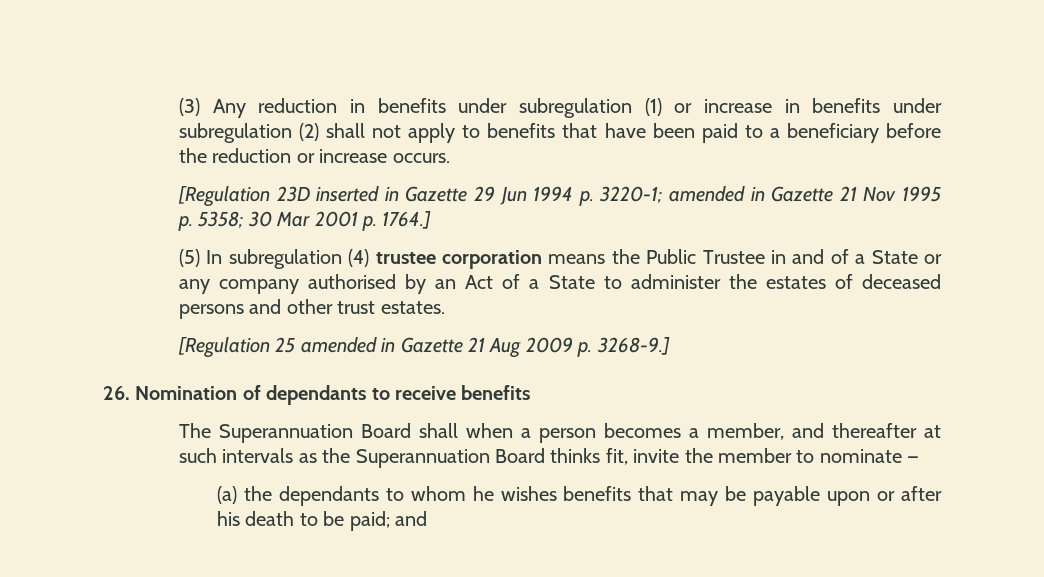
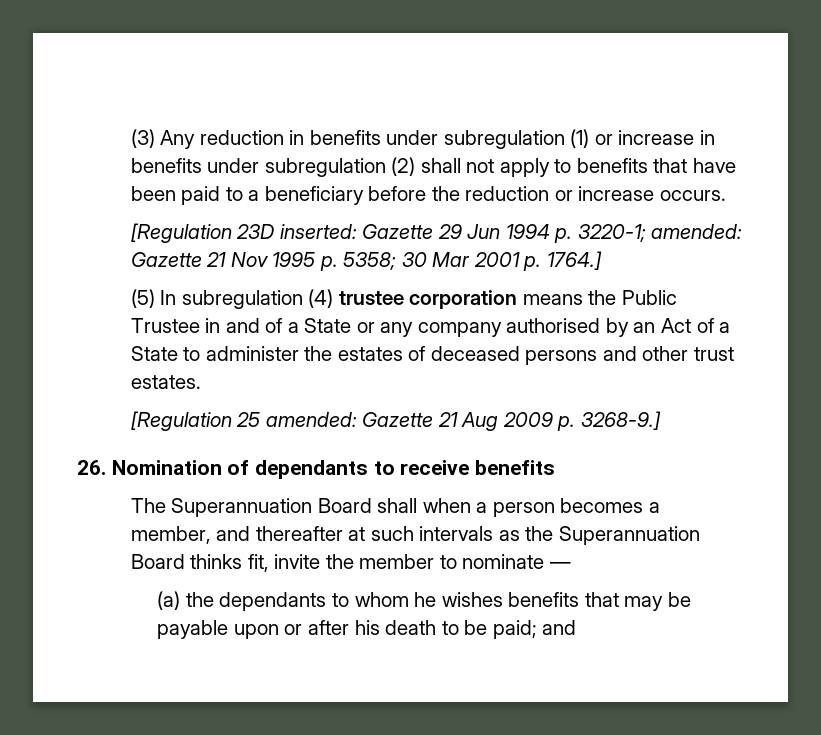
[316,186,399,202] inserted in -> [279,224,357,239] inserted:
[668,186,765,202] amended in -> [651,224,743,239] amended:
[300,337,396,353] amended in -> [265,412,357,427] amended:

